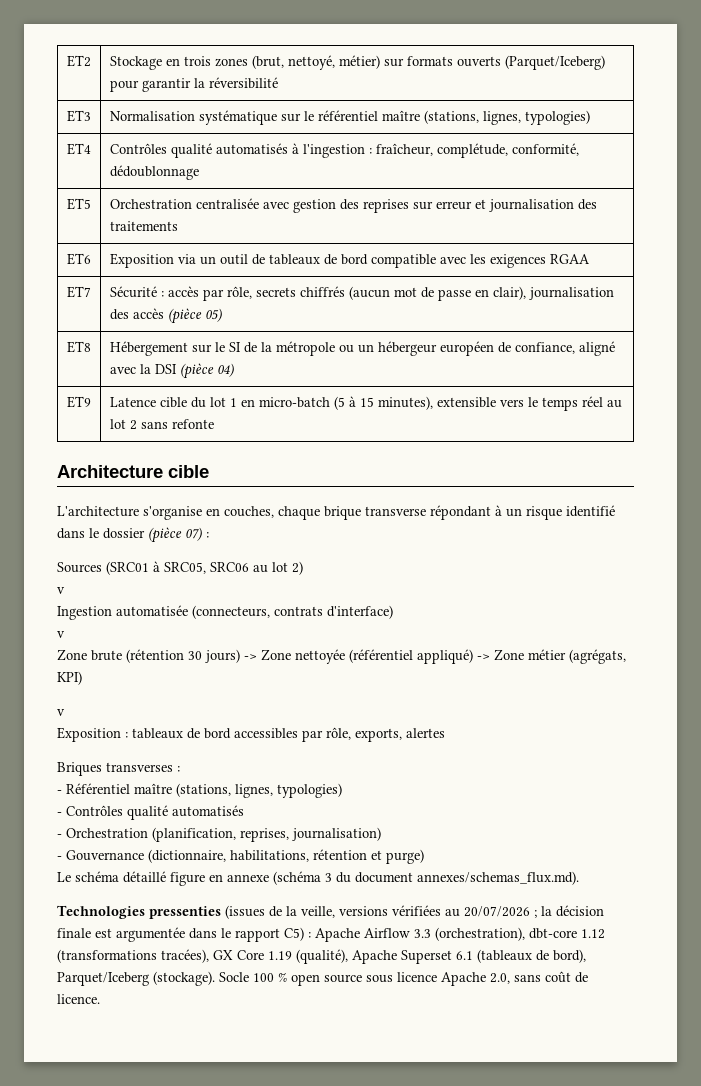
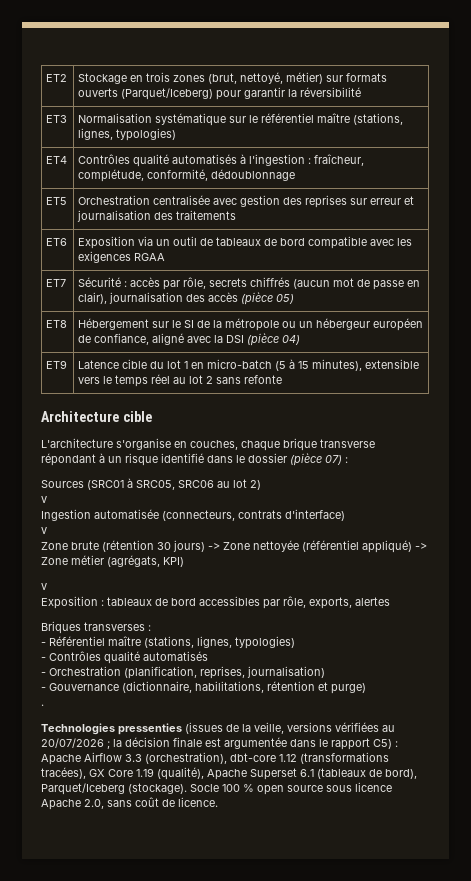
[57,871,579,886] Le schéma détaillé figure en annexe (schéma 3 du document annexes/schemas_flux.md). -> [41,704,44,706] .

